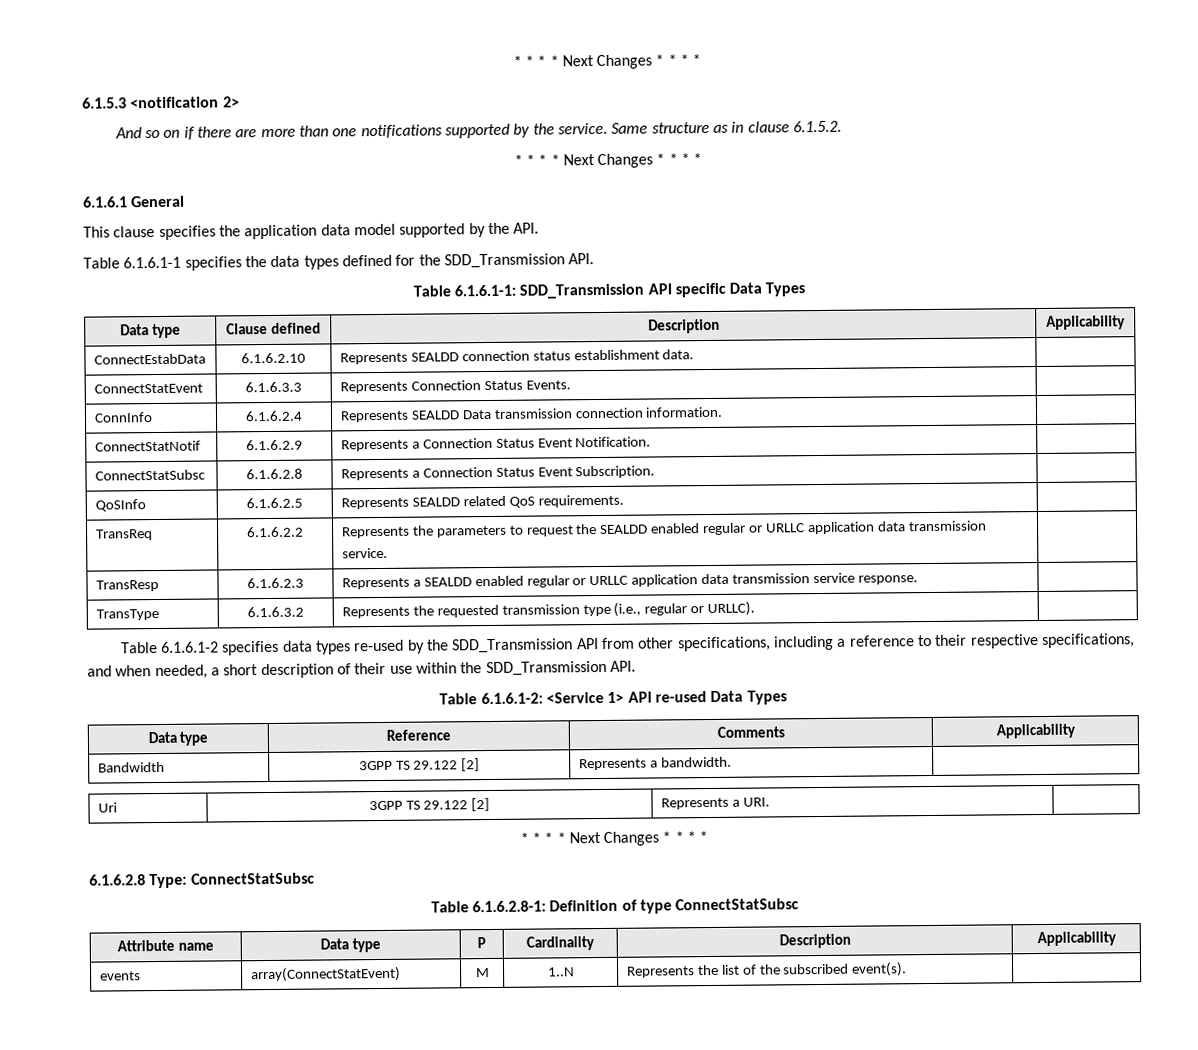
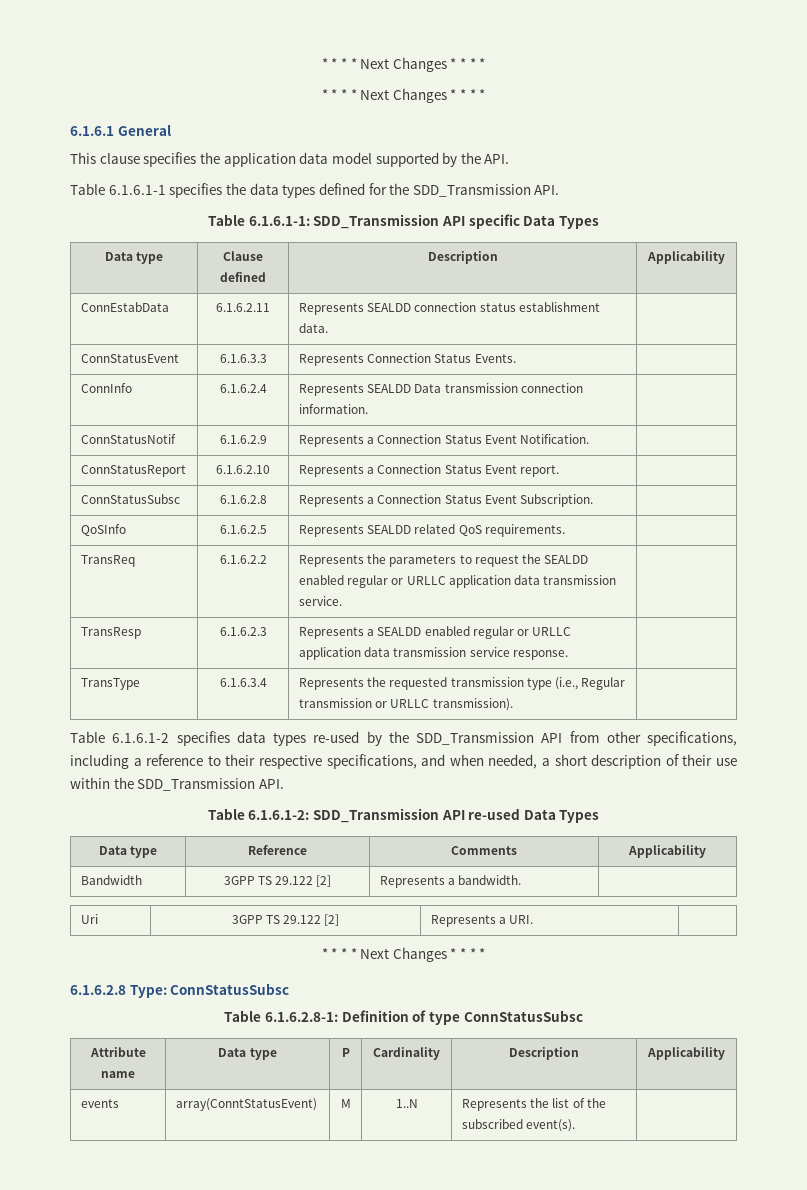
[82,96,240,109] [114,120,842,140] // 6.1.5.3 <notification 2> // And so on if there are more than one notifications supported by the service. Same structure as in clause 6.1.5.2. -> (486, 63) none
[93,353,206,365] [241,352,306,364] ConnectEstabData | 6.1.6.2.10 -> [80,302,169,312] [216,303,270,312] ConnEstabData | 6.1.6.2.11
[93,383,203,394] ConnectStatEvent -> [80,354,179,363] ConnStatusEvent
[94,440,201,452] ConnectStatNotif -> [80,434,176,444] ConnStatusNotif
[94,469,206,481] ConnectStatSubsc -> [80,465,186,477] [216,465,270,474] [298,464,559,477] [80,494,180,504] ConnStatusReport | 6.1.6.2.10 | Represents a Connection Status Event report. | // ConnStatusSubsc
[247,606,304,618] 6.1.6.3.2 -> [219,678,267,687] 6.1.6.3.4
[644,601,756,617] regular or URLLC). -> [581,677,626,690] [298,698,513,711] Regular transmission or URLLC transmission).
[546,691,625,704] <Service 1> -> [312,808,439,823] SDD_Transmission
[190,872,315,885] ConnectStatSubsc -> [170,983,290,995] ConnStatusSubsc
[675,898,800,911] ConnectStatSubsc -> [463,1010,583,1022] ConnStatusSubsc
[250,966,401,983] array(ConnectStatEvent) -> [175,1098,317,1111] array(ConntStatusEvent)

